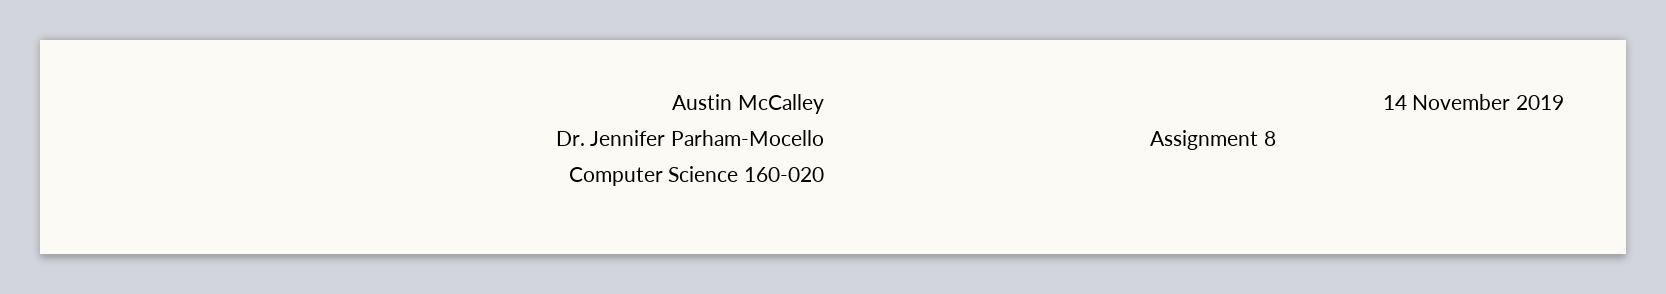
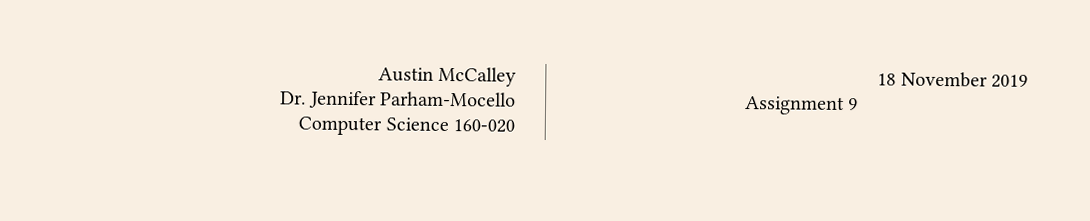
[1382,95,1407,110] 14 -> [877,73,897,86] 18
[1263,131,1276,146] 8 -> [848,98,859,111] 9

